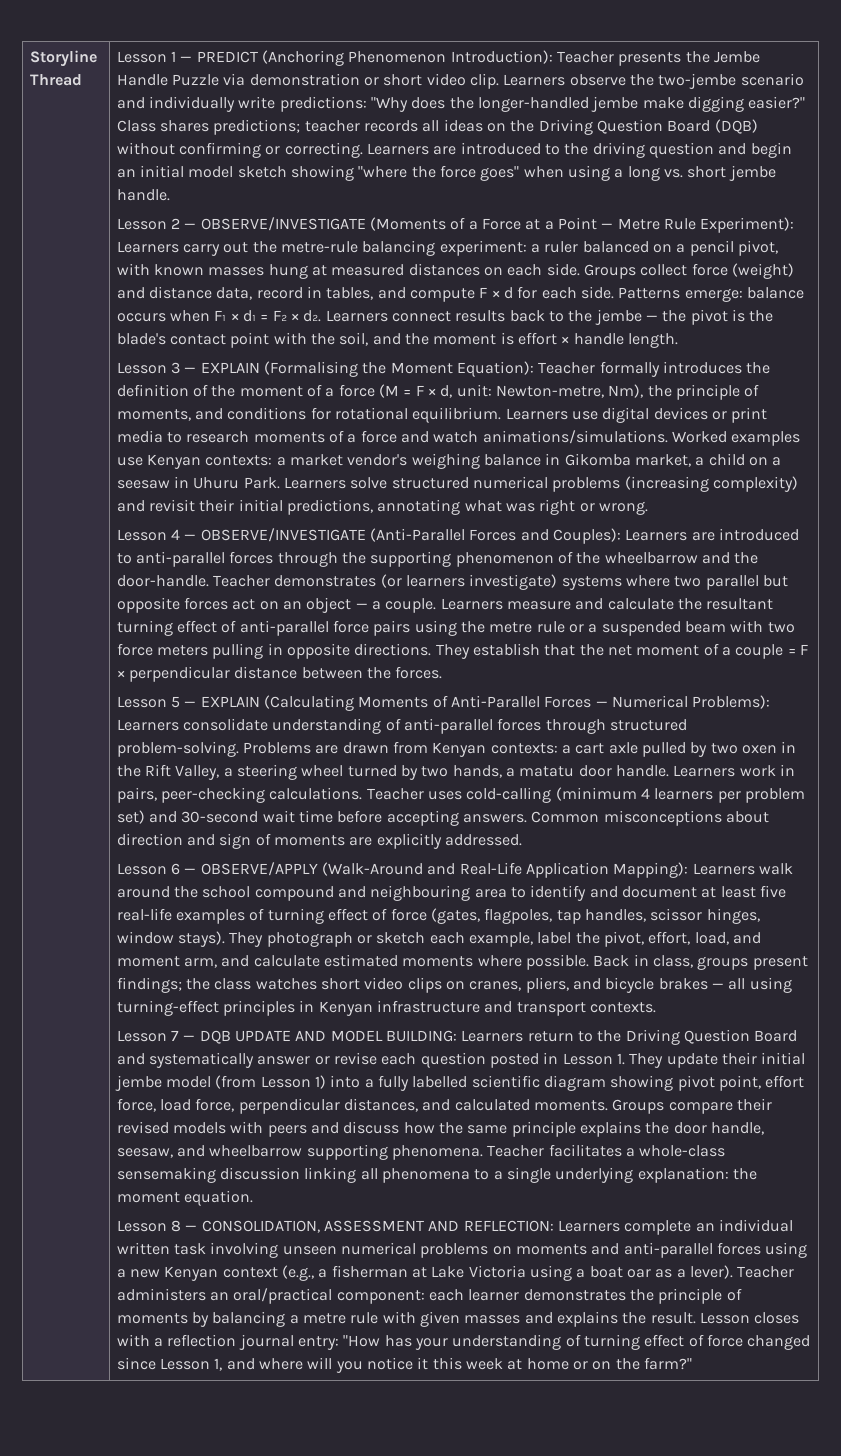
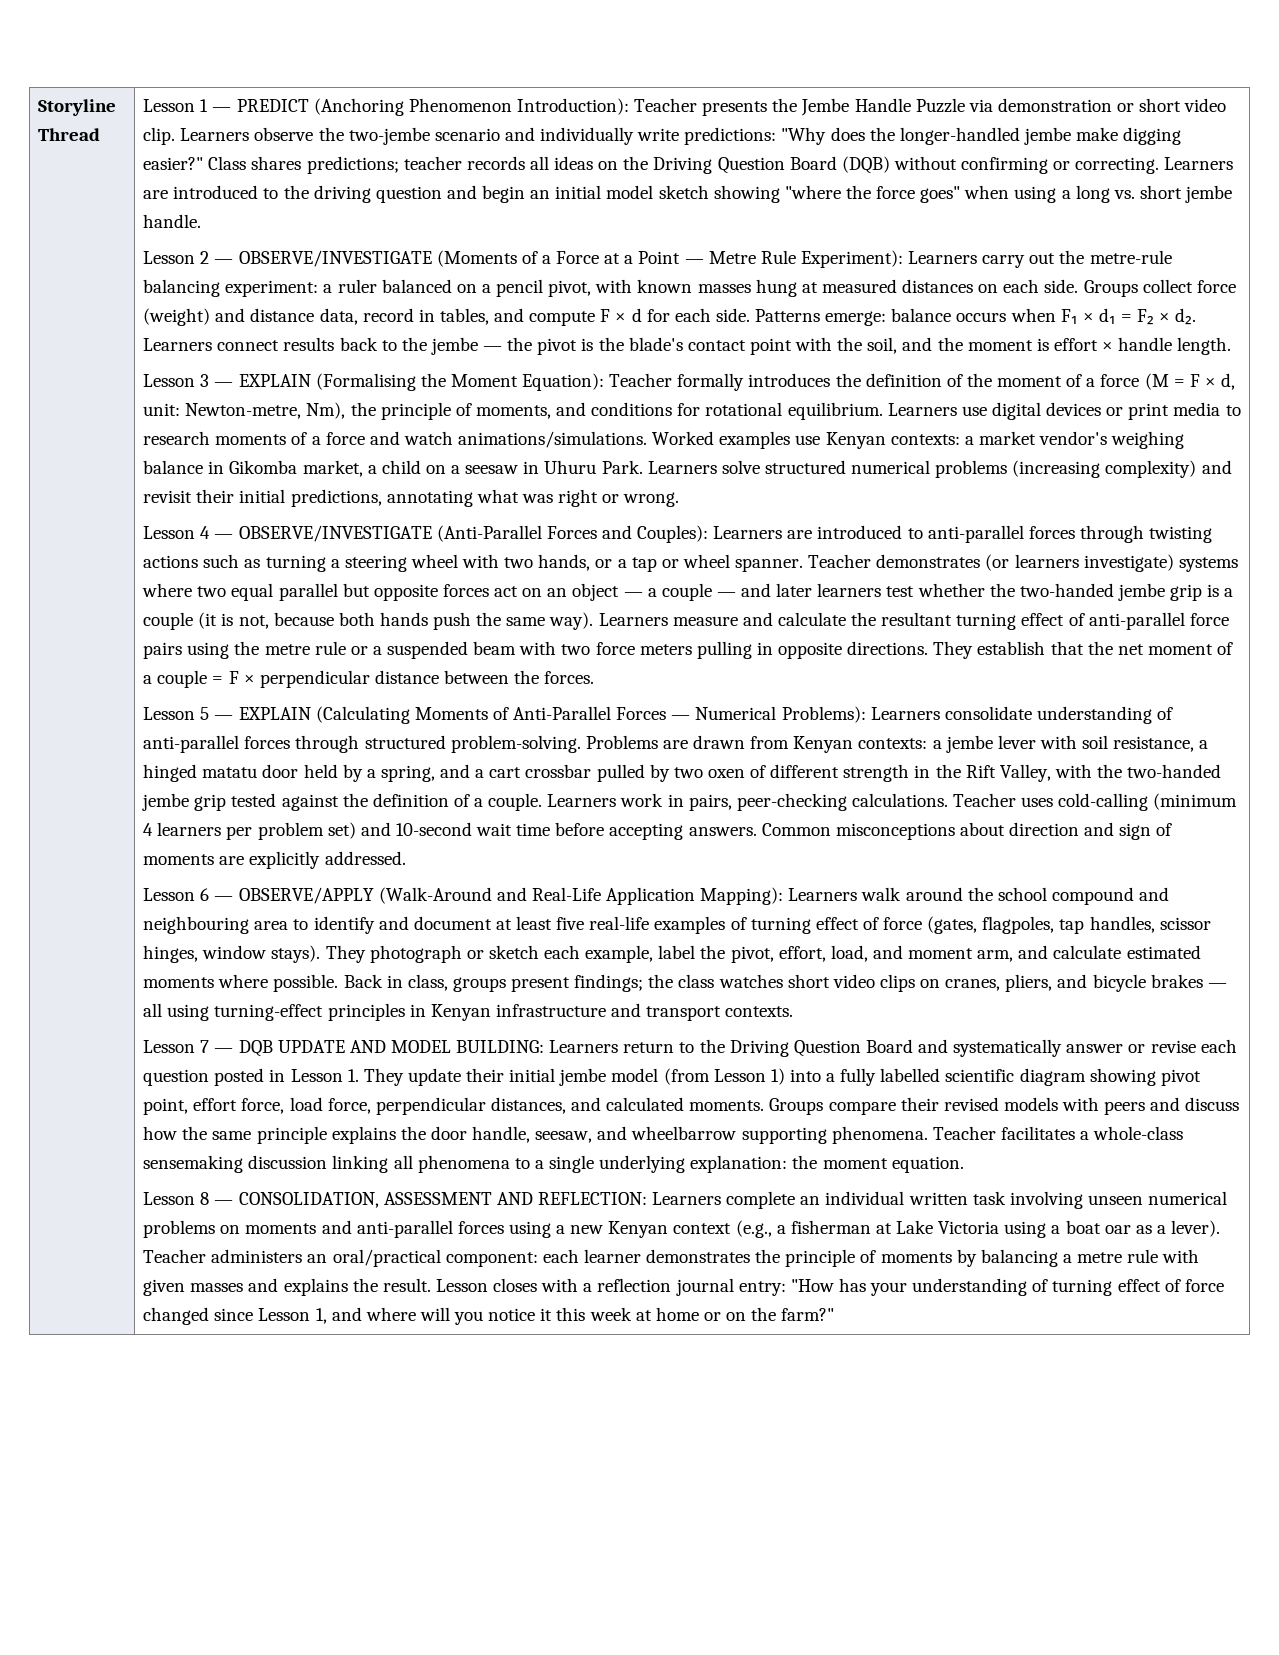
[342,551,759,567] [116,575,209,587] the supporting phenomenon of the wheelbarrow and the door-handle. -> [1149,526,1213,543] [143,554,804,572] twisting actions such as turning a steering wheel with two hands, or a tap or wheel spanner.
(702, 581) none -> [231,583,274,601] equal
[385,598,437,613] couple. -> [661,583,1234,601] [143,612,594,630] couple — and later learners test whether the two-handed jembe grip is a couple (it is not, because both hands push the same way).
[575,742,638,754] cart axle -> [945,735,1209,753] [143,764,592,782] jembe lever with soil resistance, a hinged matatu door held by a spring, and a cart crossbar
(777, 749) none -> [750,764,910,782] of different strength
[223,764,669,780] a steering wheel turned by two hands, a matatu door handle. -> [1054,764,1222,778] [142,793,543,811] with the two-handed jembe grip tested against the definition of a couple.
[181,811,259,823] 30-second -> [395,822,472,836] 10-second

